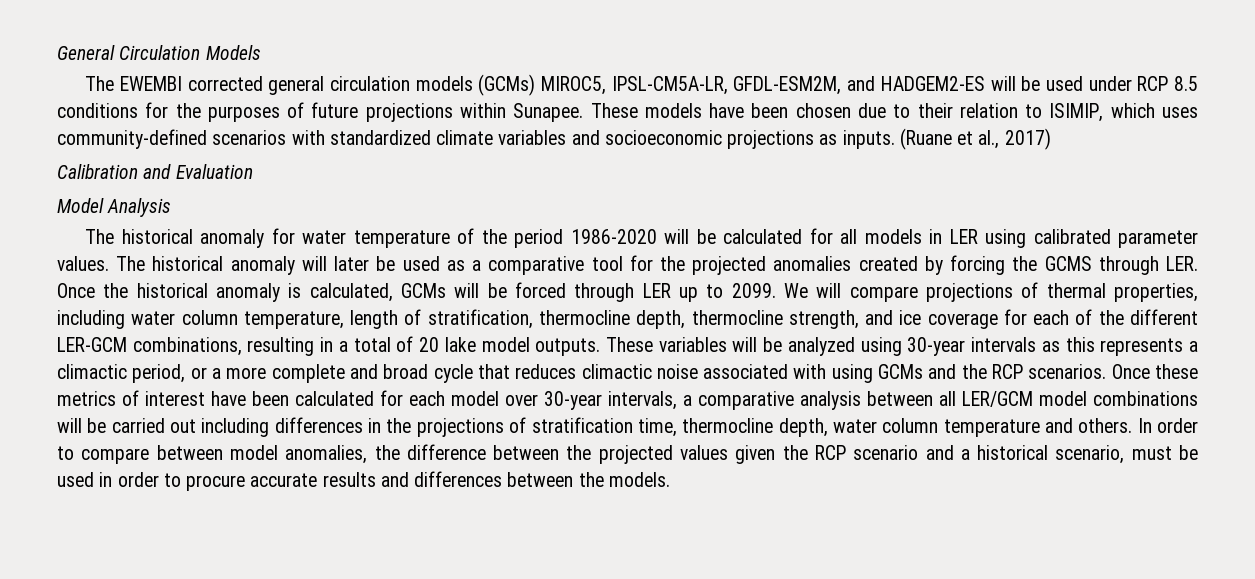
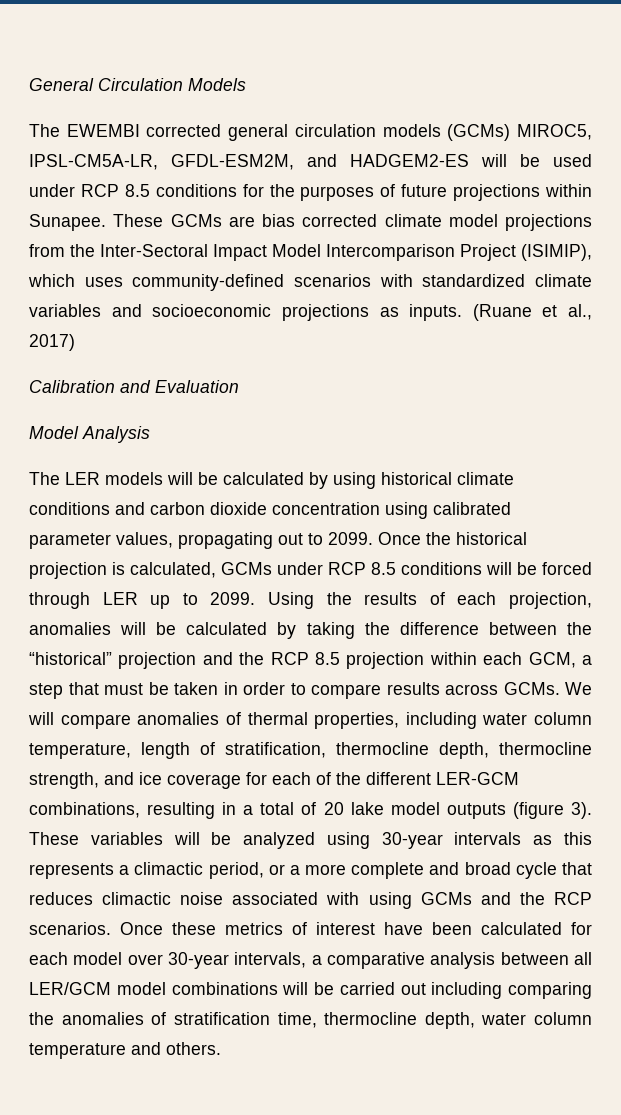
[644,103,1104,122] models have been chosen due to their relation to ISIMIP, -> [170,214,592,231] [29,244,592,261] GCMs are bias corrected climate model projections from the Inter-Sectoral Impact Model Intercomparison Project (ISIMIP),
[121,228,1198,248] [57,255,1199,275] historical anomaly for water temperature of the period 1986-2020 will be calculated for all models in LER using calibrated parameter values. The historical anomaly will later be used as a comparative tool for the projected anomalies created by forcing the GCMS through LER. -> [65,472,514,489] [29,502,511,519] [29,532,373,549] LER models will be calculated by using historical climate conditions and carbon dioxide concentration using calibrated parameter values, propagating out to 2099.
[216,283,280,302] anomaly -> [29,562,107,579] projection
(446, 290) none -> [277,562,482,575] under RCP 8.5 conditions
(776, 290) none -> [268,592,593,609] [29,622,592,639] [29,652,592,669] [29,682,560,699] Using the results of each projection, anomalies will be calculated by taking the difference between the “historical” projection and the RCP 8.5 projection within each GCM, a step that must be taken in order to compare results across GCMs.
[926,283,1014,302] projections -> [137,712,220,725] anomalies
[535,338,601,356] outputs. -> [446,802,592,819] outputs (figure 3).
[274,417,504,437] differences in the projections -> [508,982,592,999] [29,1012,144,1025] comparing the anomalies
[1137,418,1198,433] [57,444,1198,464] [57,471,670,491] In order to compare between model anomalies, the difference between the projected values given the RCP scenario and a historical scenario, must be used in order to procure accurate results and differences between the models. -> (221, 1048) none

